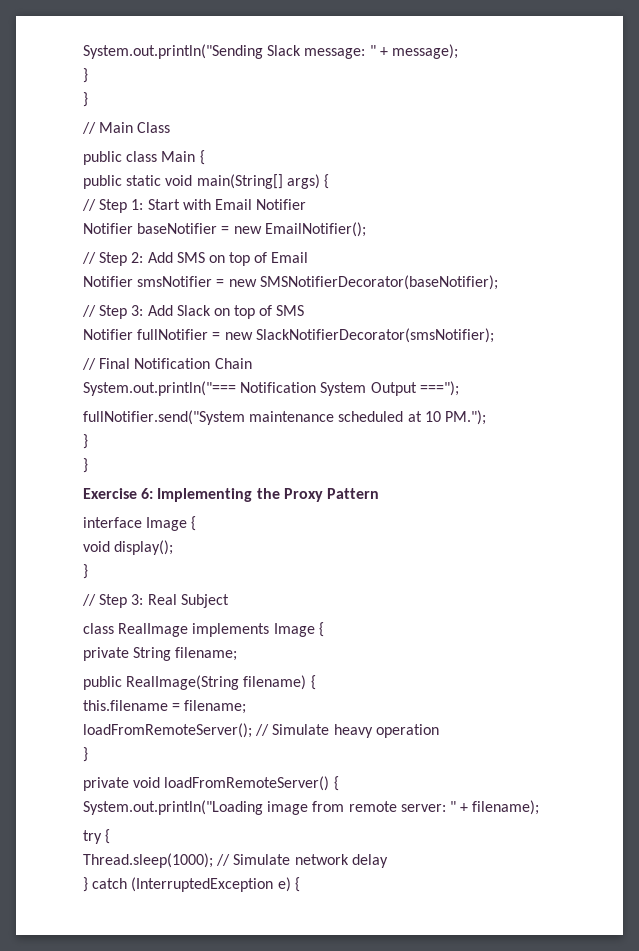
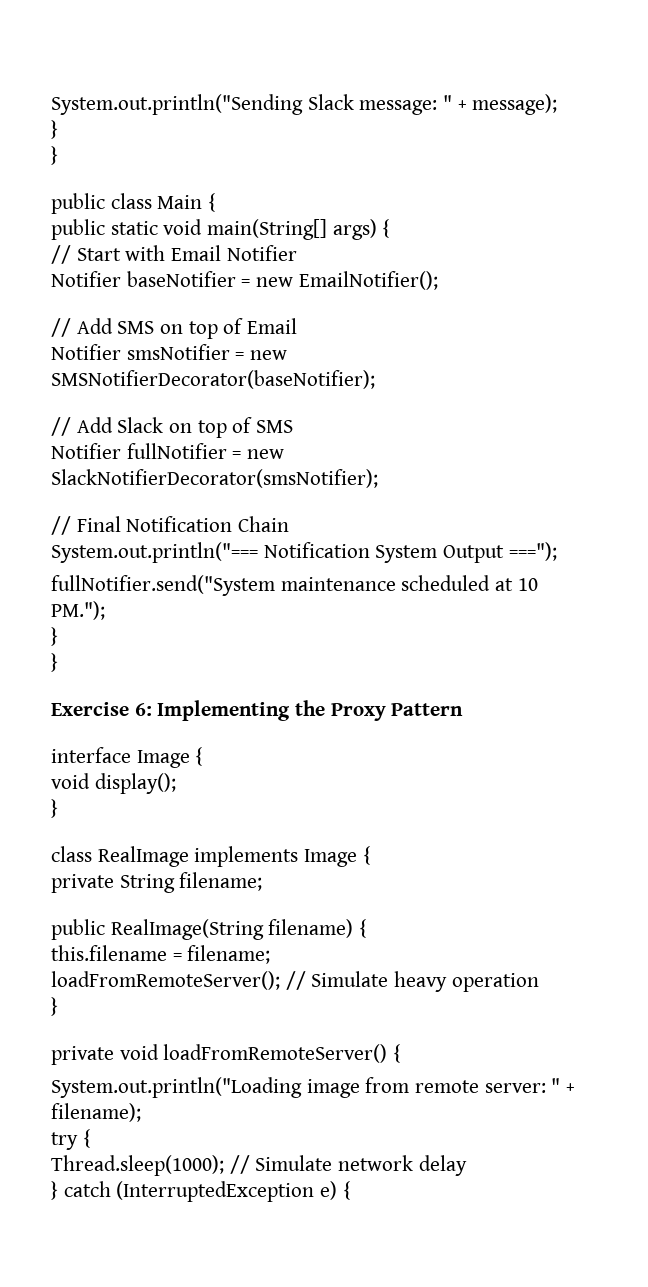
[82,122,171,134] // // Main Class -> (58, 155) none
[99,199,144,213] Step 1: -> (71, 254) none
[99,252,144,266] Step 2: -> (71, 327) none
[99,305,144,319] Step 3: -> (71, 426) none
[82,594,229,608] // // Step 3: Real Subject -> (58, 808) none

